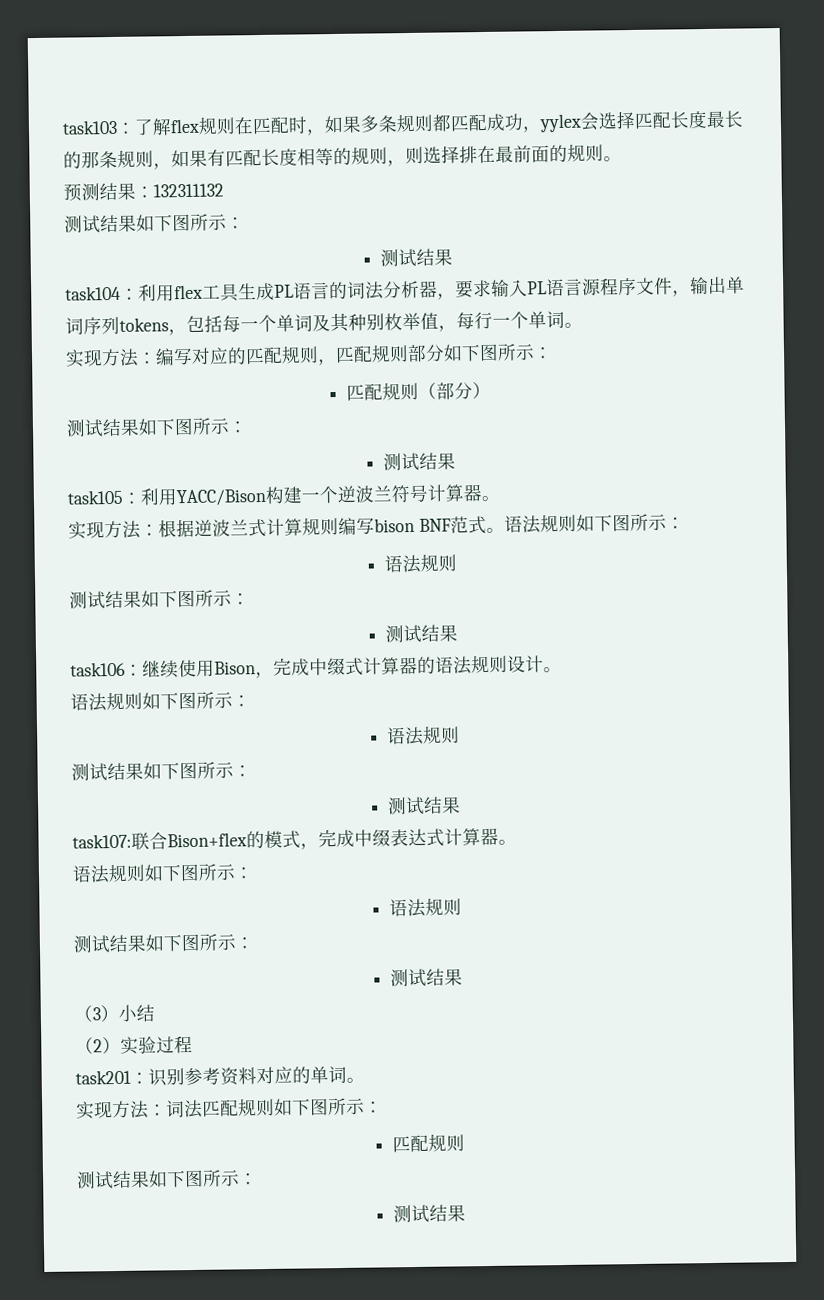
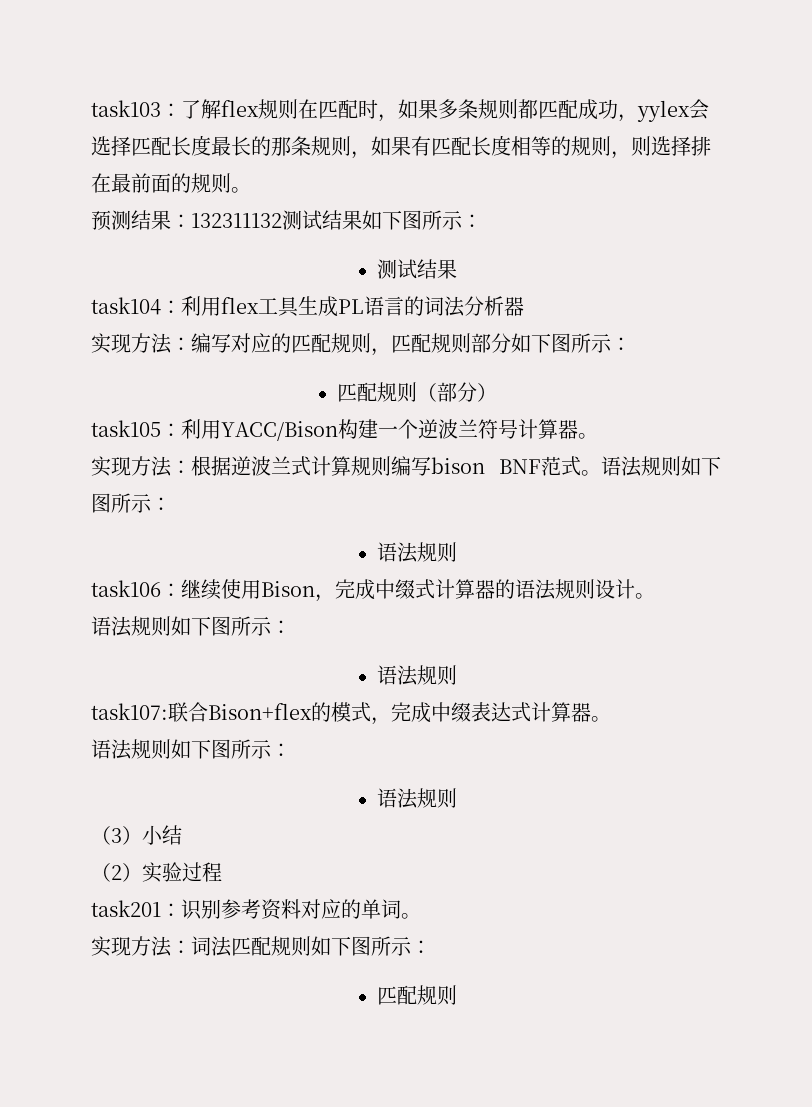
(224, 190) // -> (282, 220) none
[437,276,745,300] [65,310,583,336] ，要求输入PL语言源程序文件，输出单词序列tokens，包括每一个单词及其种别枚举值，每行一个单词。 -> (524, 306) none
[66,417,248,438] [382,452,456,472] // 测试结果如下图所示： // 测试结果 -> (497, 392) none
[69,589,250,610] [384,624,458,644] // 测试结果如下图所示： // 测试结果 -> (457, 552) none
[71,761,252,782] [386,796,461,816] // 测试结果如下图所示： // 测试结果 -> (457, 675) none
[73,933,254,954] [389,968,463,988] // 测试结果如下图所示： // 测试结果 -> (457, 798) none
[76,1169,258,1190] [392,1204,466,1224] // 测试结果如下图所示： // 测试结果 -> (457, 995) none

